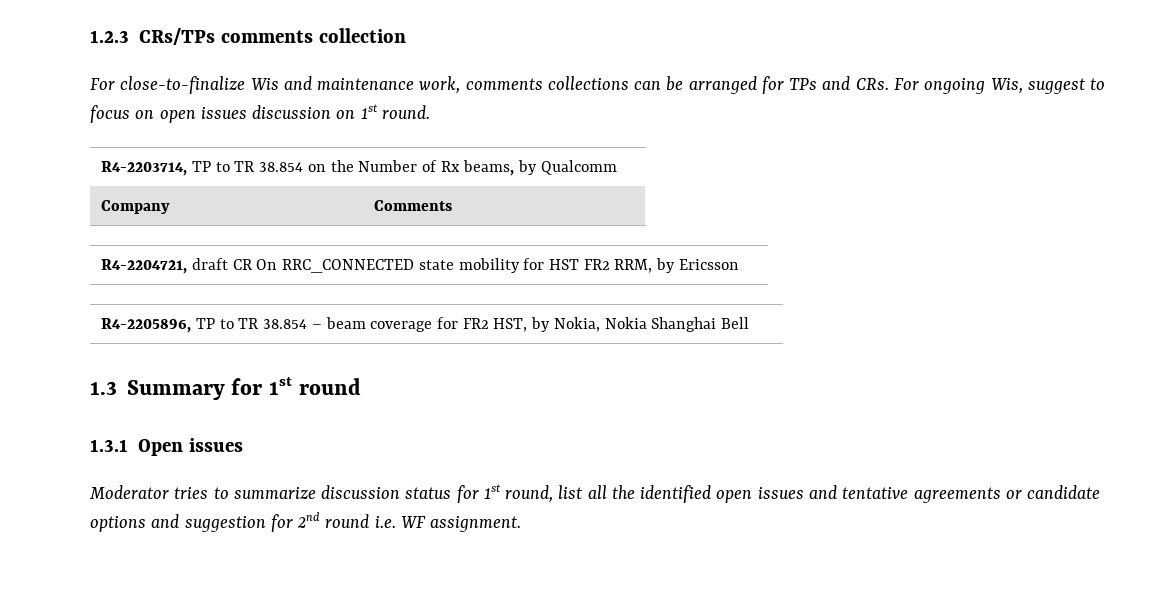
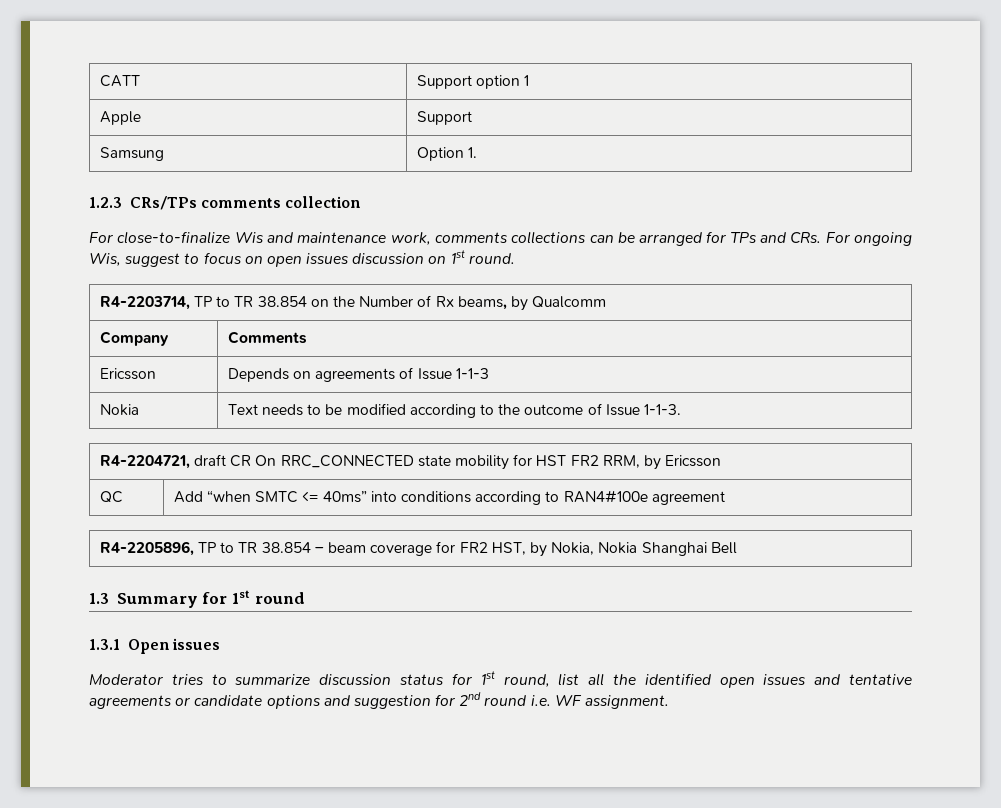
(90, 36) none -> [99,75,140,87] [416,75,530,89] [99,111,141,125] [416,111,472,125] [99,147,164,161] [416,147,478,161] CATT | Support option 1 // Apple | Support // Samsung | Option 1. //
(453, 205) none -> [99,368,156,380] [227,367,489,382] [99,404,139,416] [227,403,681,418] // Ericsson | Depends on agreements of Issue 1-1-3 // Nokia | Text needs to be modified according to the outcome of Issue 1-1-3.
(739, 264) none -> [99,491,123,503] [173,490,725,505] // QC | Add “when SMTC <= 40ms” into conditions according to RAN4#100e agreement

